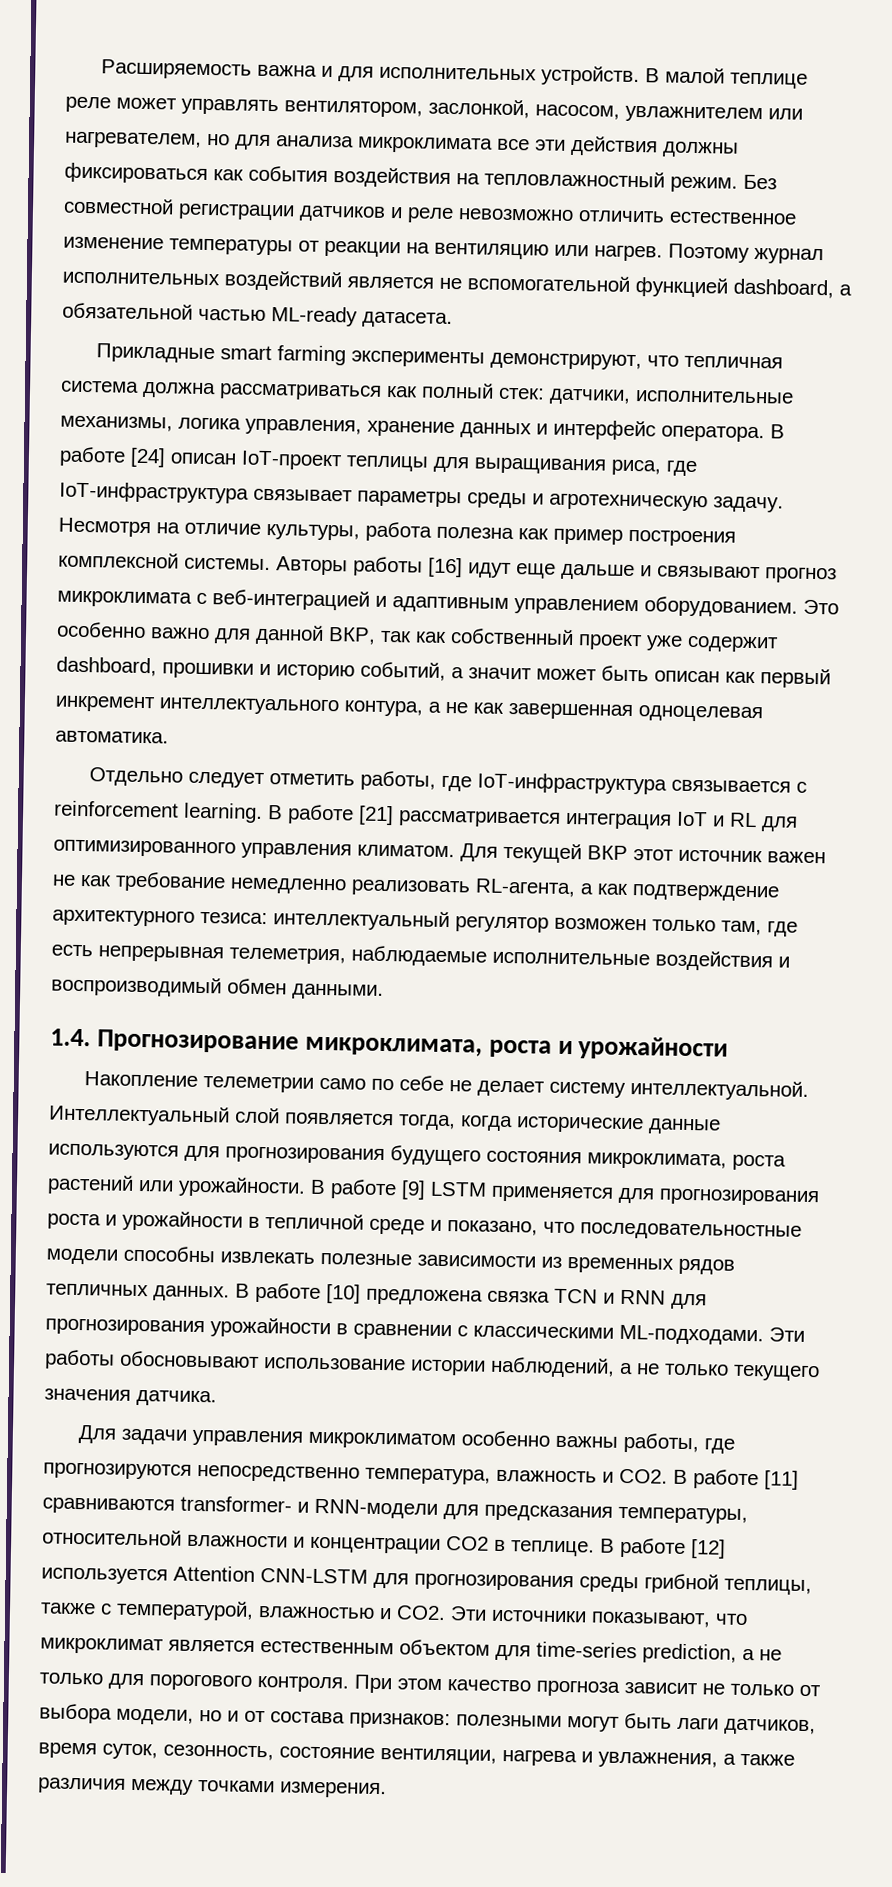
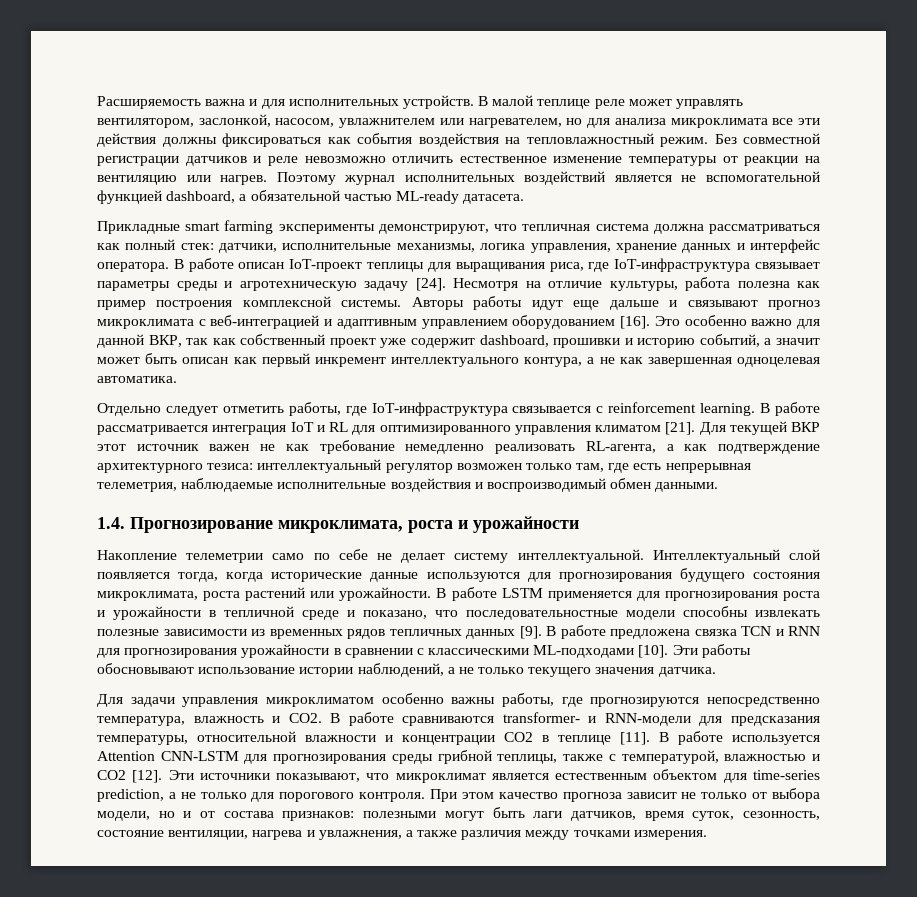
[130,447,166,468] [24] -> (234, 265) none
[713,496,784,513] задачу. -> [364,278,446,291] задачу [24].
[428,557,463,578] [16] -> (523, 303) none
[644,596,798,618] оборудованием. -> [512,315,651,329] оборудованием [16].
[358,805,394,826] [21] -> (820, 409) none
[357,844,455,858] климатом. -> [595,422,696,435] климатом [21].
[401,1180,426,1200] [9] -> (497, 594) none
[153,1282,361,1304] данных. В работе [10] -> [466,625,606,639] данных [9]. В работе
[619,1324,764,1346] ML-подходами. -> [533,645,669,658] ML-подходами [10].
[764,1470,799,1490] [11] -> (394, 719) none
[510,1537,726,1559] теплице. В работе [12] -> [558,731,723,745] теплице [11]. В работе
[396,1605,446,1621] CO2. -> [97,770,163,783] CO2 [12].

